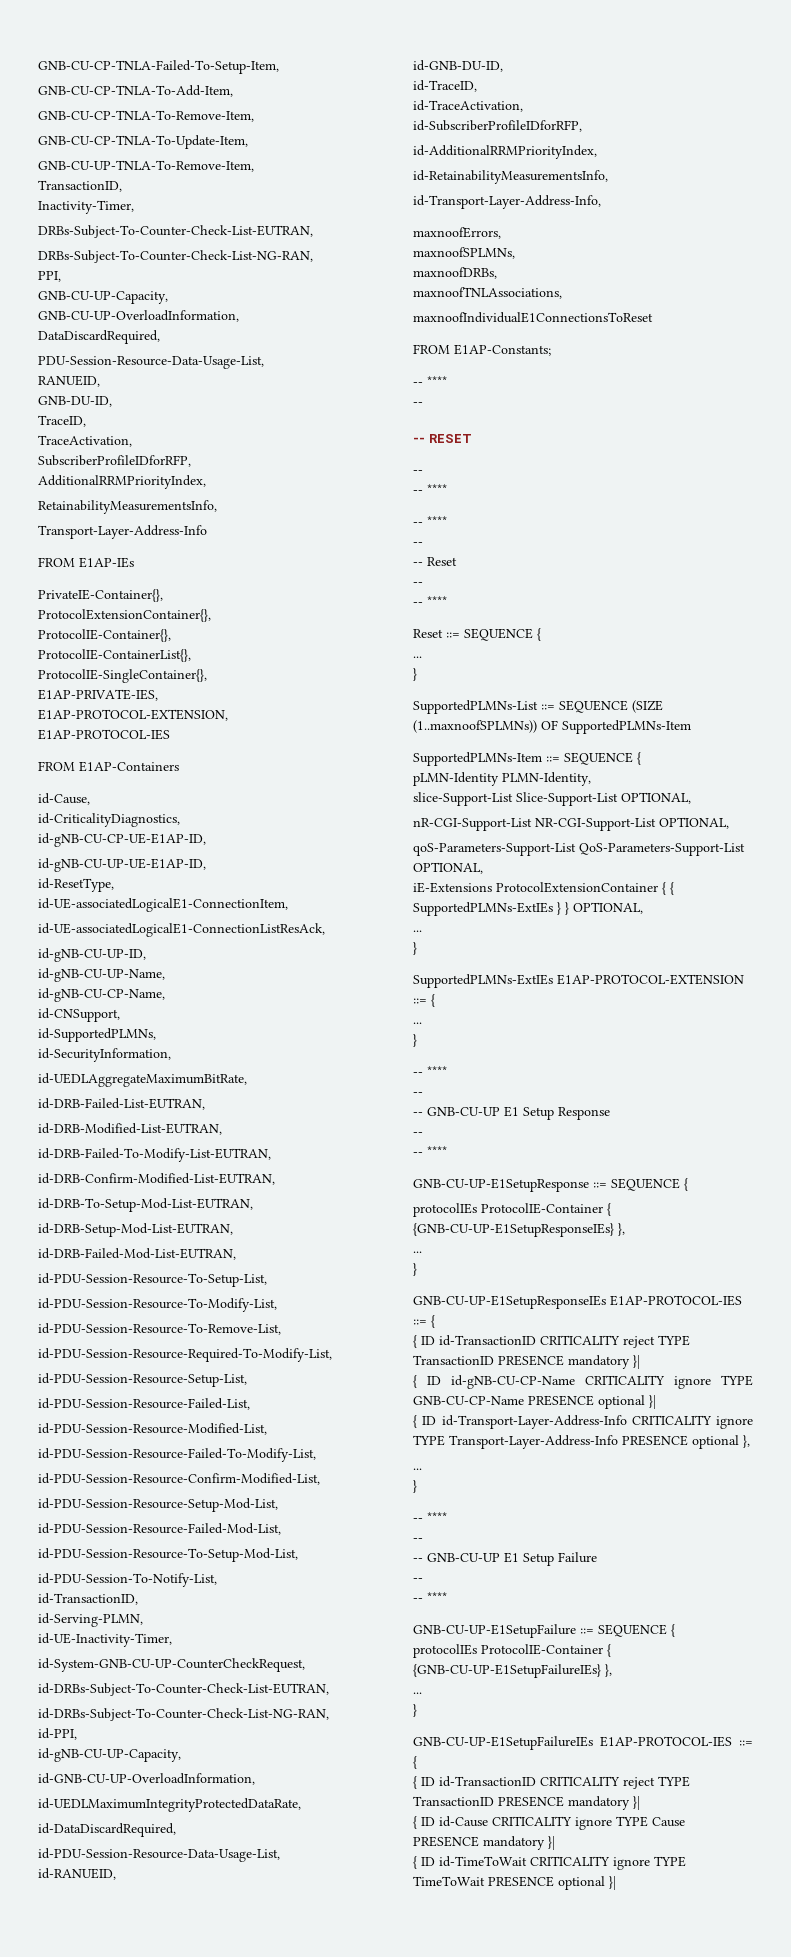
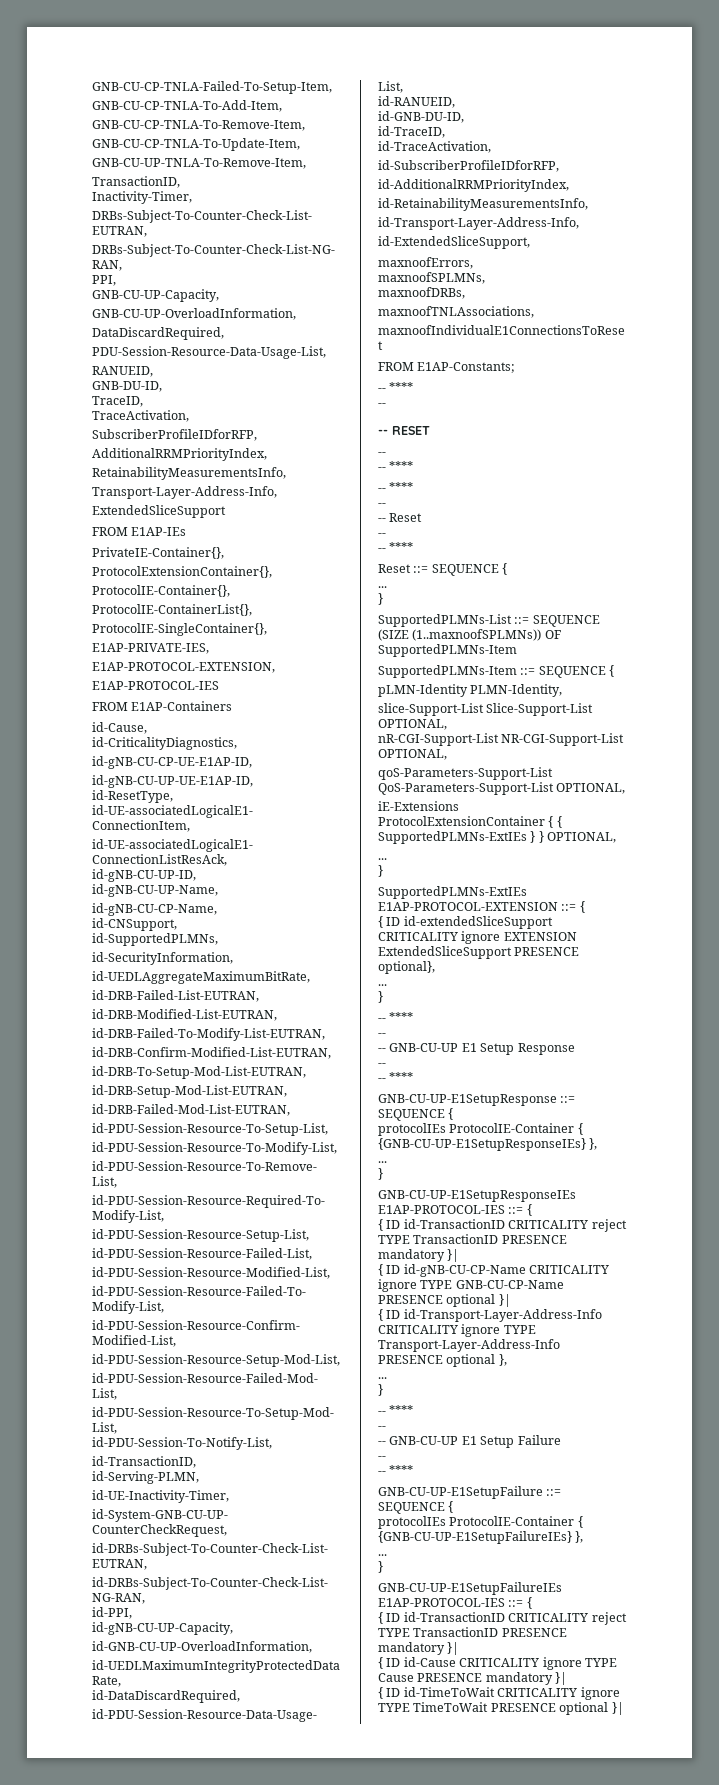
[38,525,207,539] Transport-Layer-Address-Info -> [92,486,277,499] [92,505,226,518] Transport-Layer-Address-Info, // ExtendedSliceSupport
(601, 202) none -> [378,236,530,249] // id-ExtendedSliceSupport,
(435, 1000) none -> [378,916,553,929] [378,931,577,944] [378,946,580,959] [378,961,435,974] // { ID id-extendedSliceSupport CRITICALITY ignore EXTENSION ExtendedSliceSupport PRESENCE optional},

